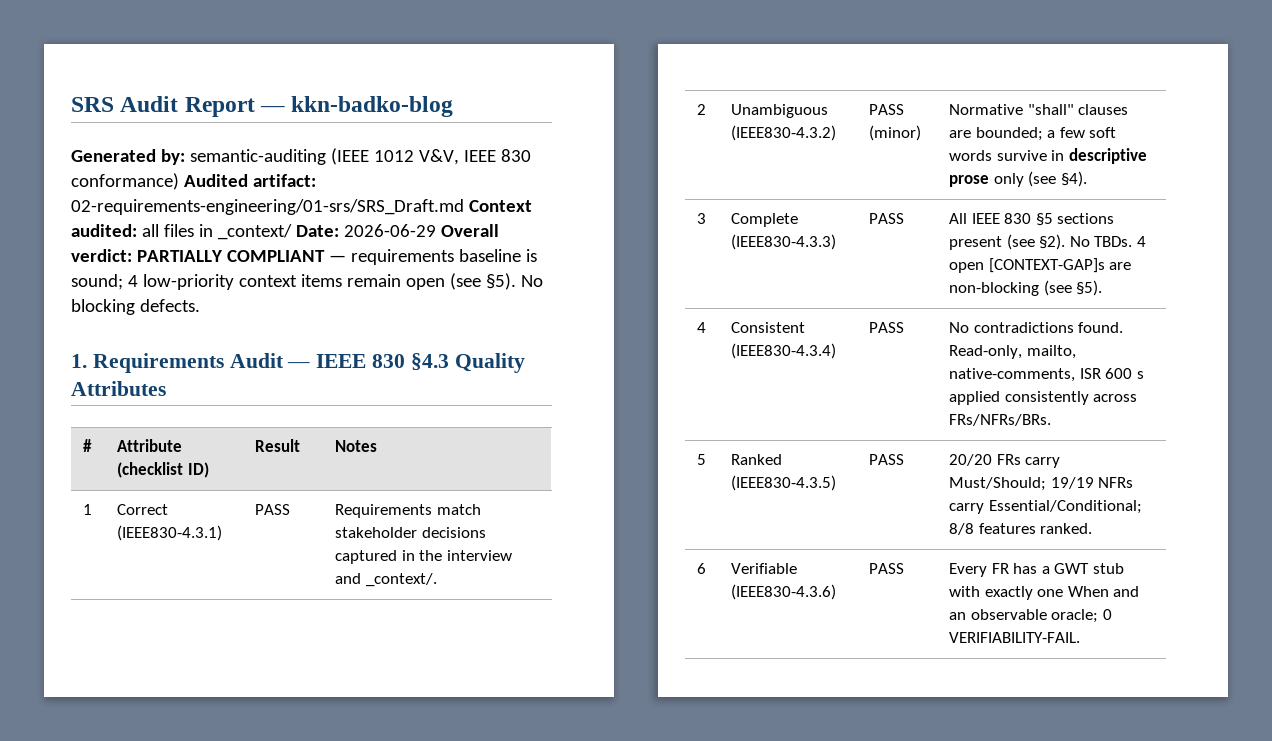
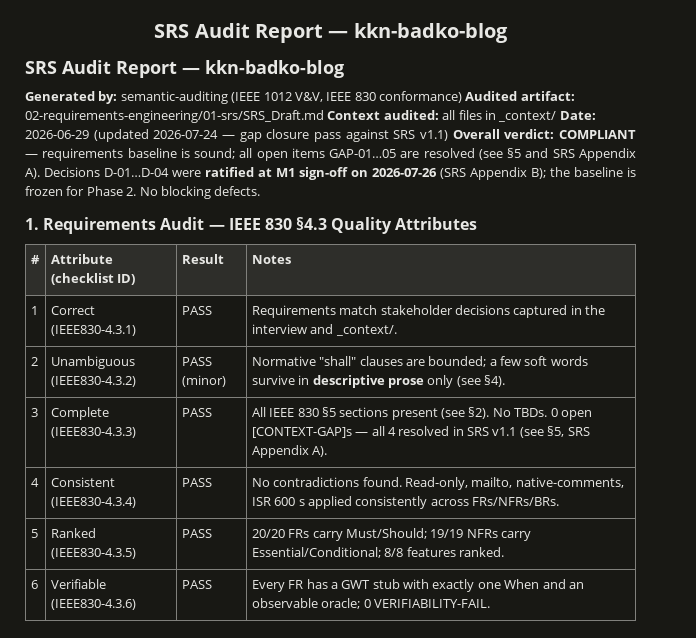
[71,96,454,117] SRS Audit Report — kkn-badko-blog -> [154,23,508,43] [25,60,344,78] SRS Audit Report — kkn-badko-blog // SRS Audit Report — kkn-badko-blog
(436, 230) none -> [93,129,449,142] (updated 2026-07-24 — gap closure pass against SRS v1.1)
[136,250,223,262] PARTIALLY -> (555, 134) none
[127,273,516,290] 4 low-priority context items remain open (see §5). -> [239,148,636,161] [25,167,636,180] [25,186,137,196] all open items GAP-01…05 are resolved (see §5 and SRS Appendix A). Decisions D-01…D-04 were ratified at M1 sign-off on 2026-07-26 (SRS Appendix B); the baseline is frozen for Phase 2.
[1136,236,1146,247] 4 -> [550,408,558,417] 0
[1109,262,1132,270] [949,280,1103,296] are non-blocking (see §5). -> [355,426,590,438] [251,445,328,458] — all 4 resolved in SRS v1.1 (see §5, SRS Appendix A).

